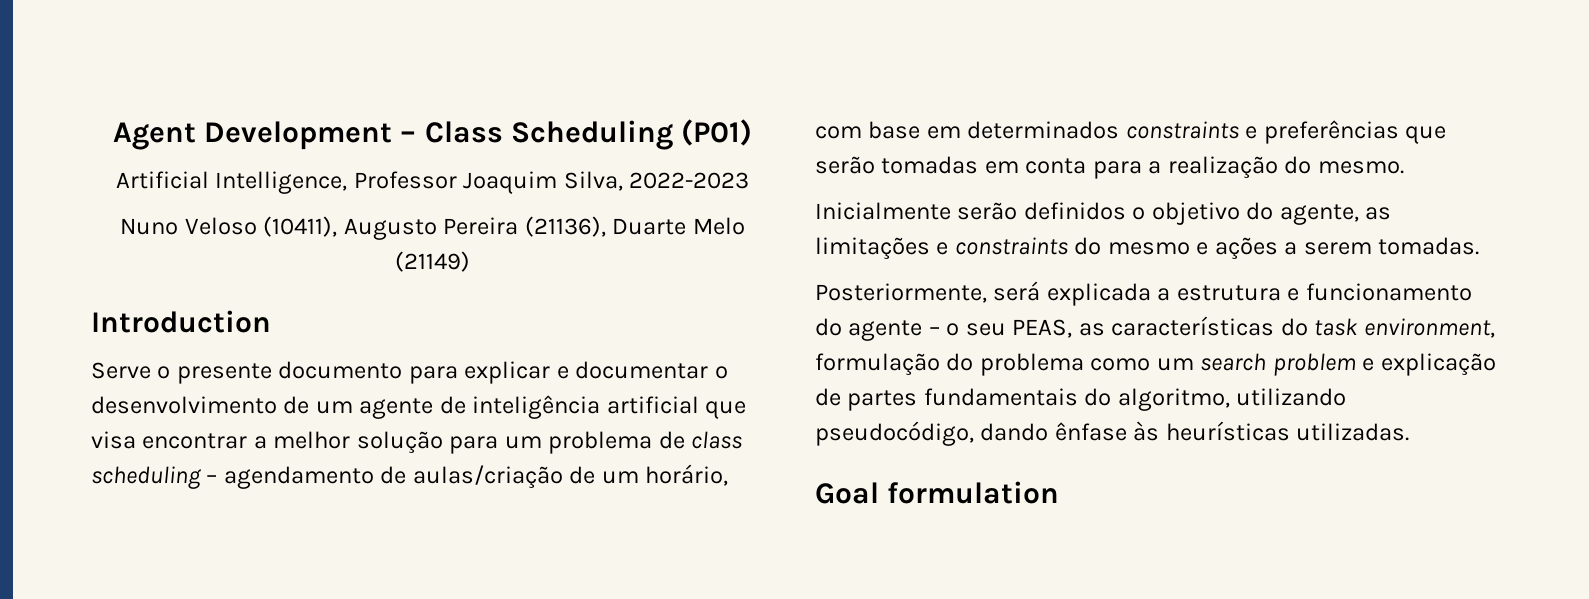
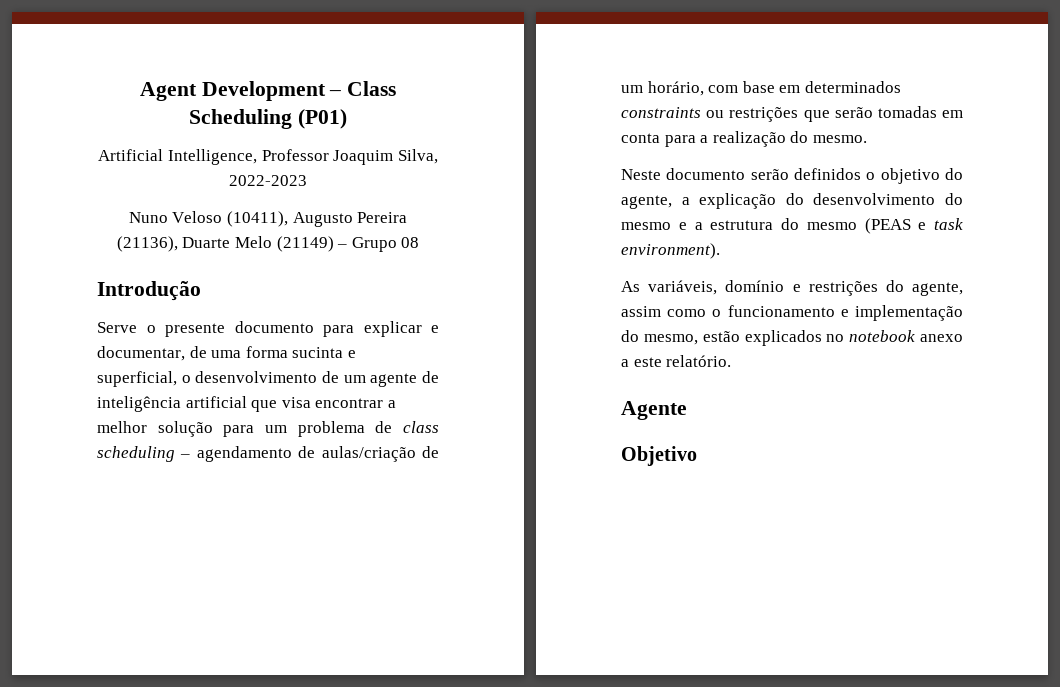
[91,310,271,333] // Introduction -> [337,237,420,252] [97,281,201,301] – Grupo 08 // Introdução
[575,361,709,379] documentar -> [97,346,356,361] [97,371,177,387] documentar, de uma forma sucinta e superficial,
[1245,120,1399,144] e preferências -> [706,107,799,122] ou restrições
[815,202,951,220] Inicialmente -> [621,168,746,180] Neste documento
[1365,207,1392,220] [815,237,1480,260] [815,281,1472,306] [815,316,1495,341] [815,353,1496,376] [815,388,1347,411] [815,421,1410,446] [815,481,1060,504] as limitações e constraints do mesmo e ações a serem tomadas. // Posteriormente, será explicada a estrutura e funcionamento do agente – o seu PEAS, as características do task environment, formulação do problema como um search problem e explicação de partes fundamentais do algoritmo, utilizando pseudocódigo, dando ênfase às heurísticas utilizadas. // Goal formulation -> [681,193,963,209] [621,218,963,234] [621,243,720,259] [621,280,963,296] [621,305,963,321] [621,330,963,346] [621,355,732,367] [621,401,687,420] [621,446,697,466] a explicação do desenvolvimento do mesmo e a estrutura do mesmo (PEAS e task environment). // As variáveis, domínio e restrições do agente, assim como o funcionamento e implementação do mesmo, estão explicados no notebook anexo a este relatório. // Agente // Objetivo

